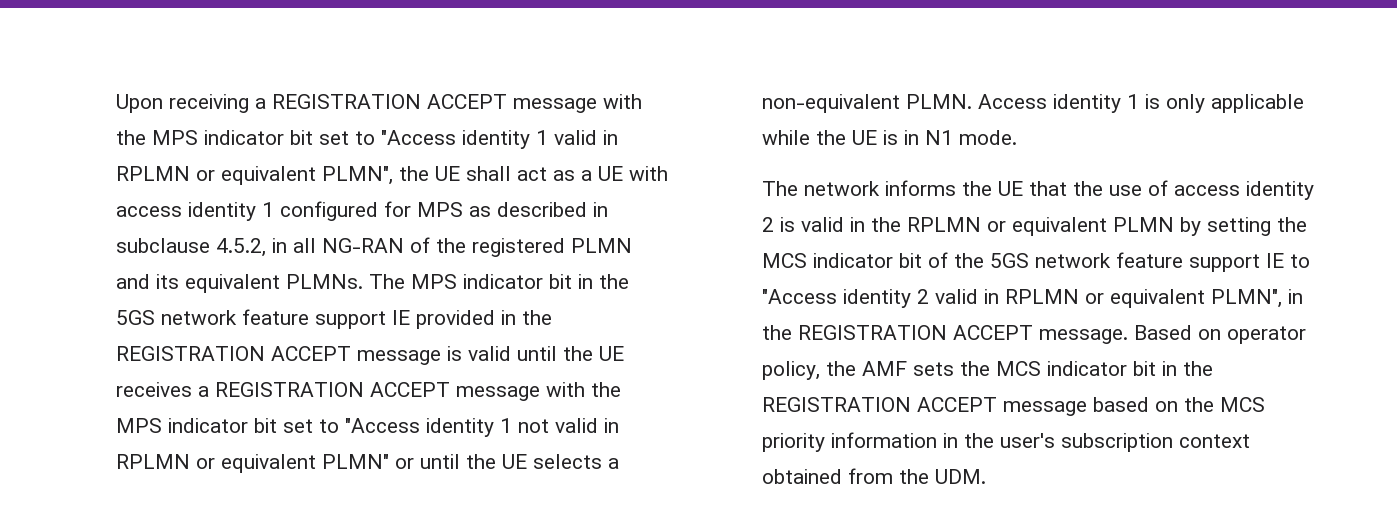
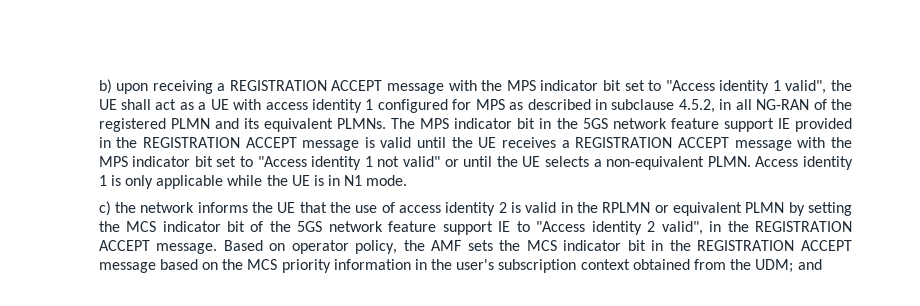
[116,94,164,113] Upon -> [98,79,149,94] b) upon
[554,130,619,145] [116,166,394,185] valid in RPLMN or equivalent PLMN", -> [785,80,827,94] valid",
[555,418,620,433] [116,454,390,473] valid in RPLMN or equivalent PLMN" -> [402,156,440,167] valid"
[762,181,799,196] The -> [98,201,136,216] c) the
[935,289,1283,308] valid in RPLMN or equivalent PLMN", -> [661,221,703,235] valid",
[935,469,987,484] UDM. -> [755,259,822,273] UDM; and

